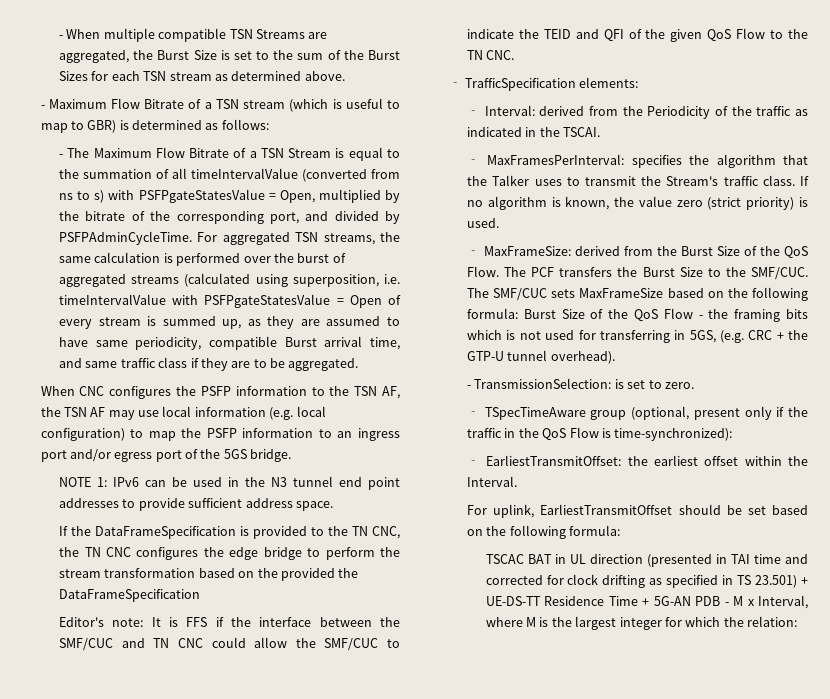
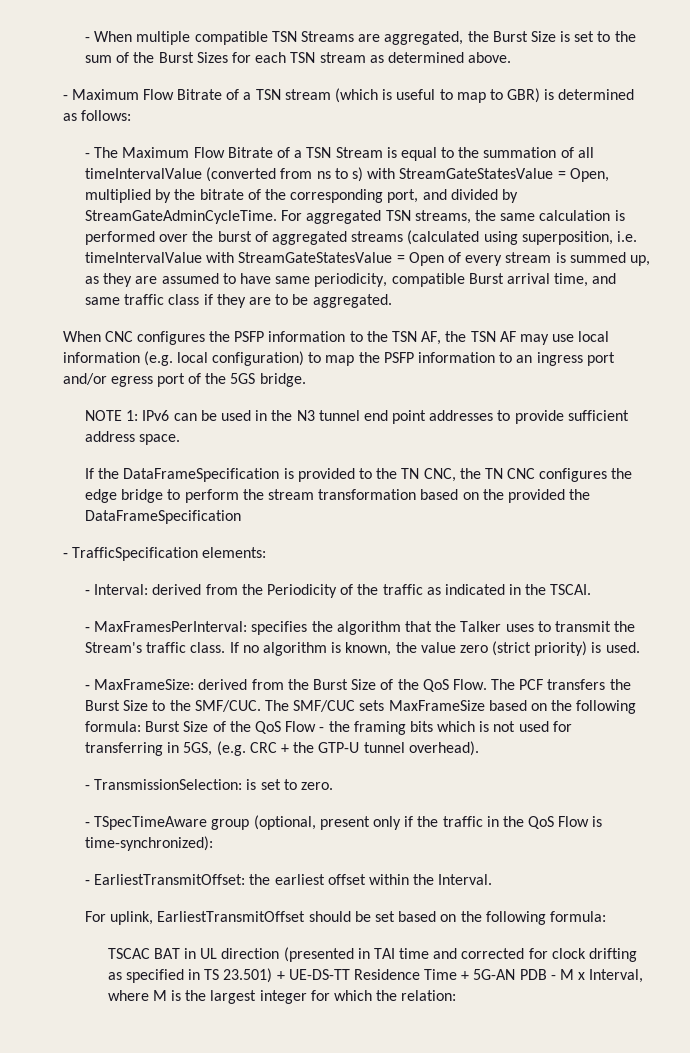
[138,189,265,203] PSFPgateStatesValue -> [399,168,554,179] StreamGateStatesValue
[59,231,193,245] PSFPAdminCycleTime. -> [85,210,278,224] StreamGateAdminCycleTime.
[204,294,331,308] PSFPgateStatesValue -> [238,252,393,263] StreamGateStatesValue
[59,617,400,627] [59,637,400,651] [467,28,809,42] [467,50,515,60] // Editor's note: It is FFS if the interface between the SMF/CUC and TN CNC could allow the SMF/CUC to indicate the TEID and QFI of the given QoS Flow to the TN CNC. -> (242, 517) none

